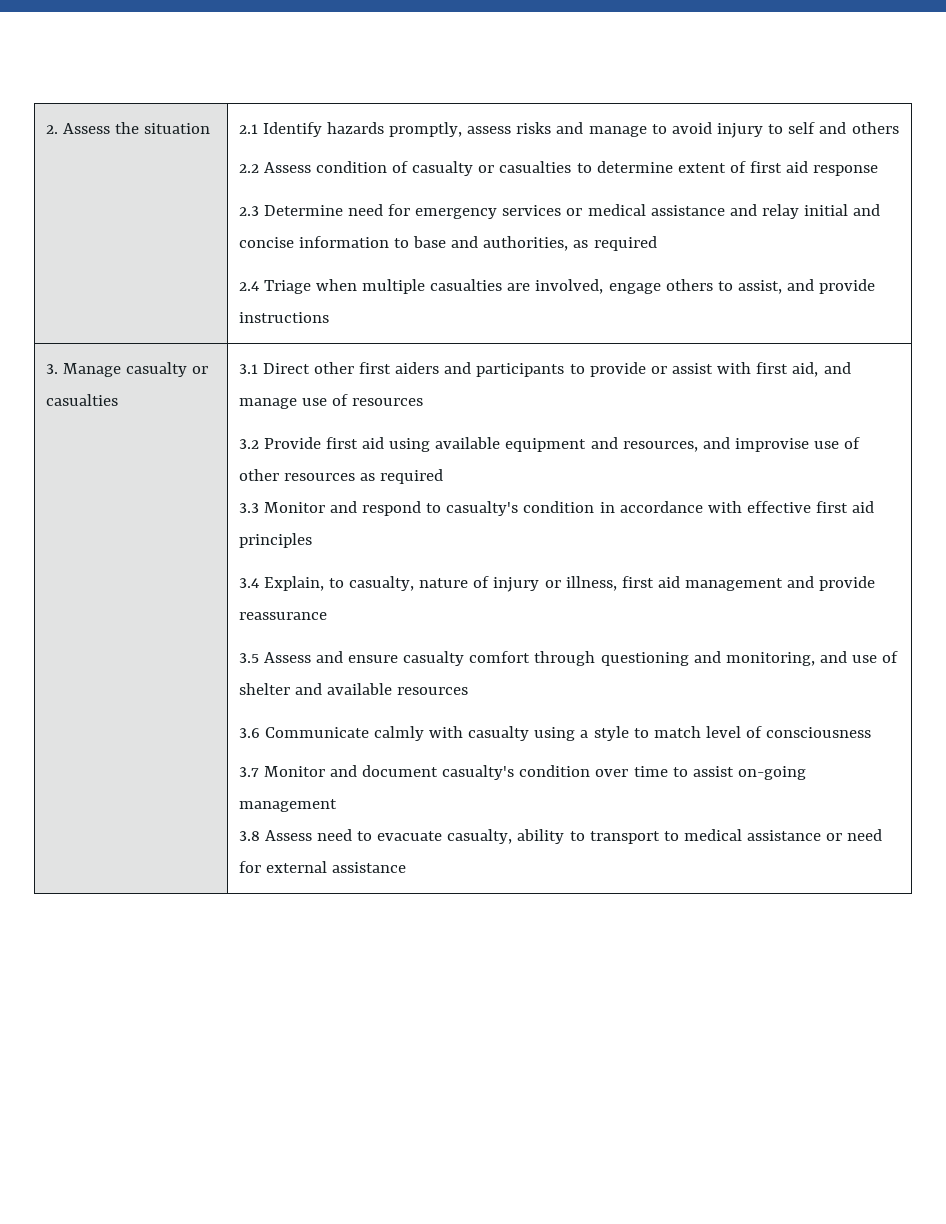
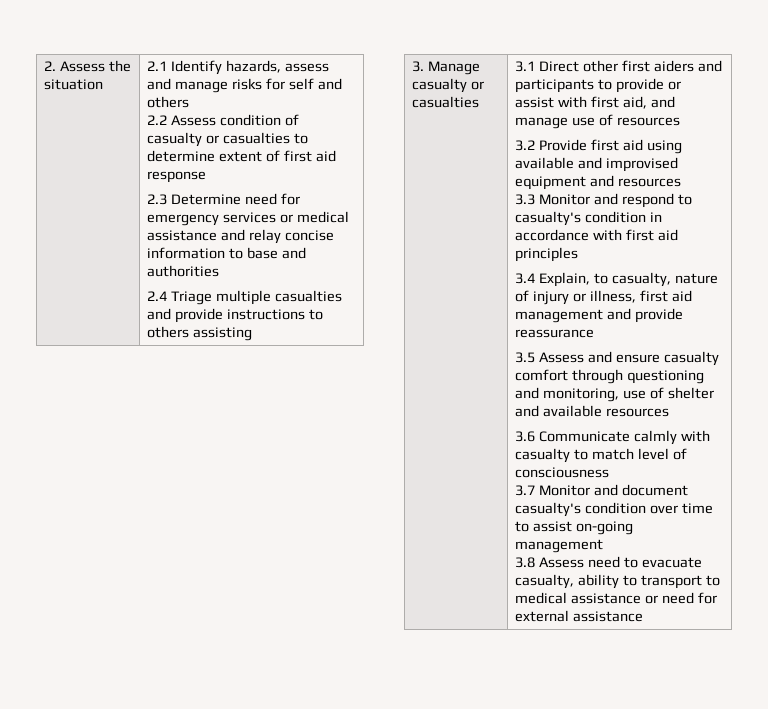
[326,122,784,138] hazards promptly, assess risks and manage to avoid injury to -> [226,60,330,73] [147,78,286,93] hazards, assess and manage risks for
[804,204,881,216] initial and -> (282, 236) none
[483,236,657,251] authorities, as required -> [147,265,220,277] authorities
[315,279,357,291] when -> (213, 298) none
[507,279,782,294] are involved, engage others to assist, -> (343, 296) none
(329, 317) none -> [309,309,324,320] [147,326,253,341] to others assisting
[505,437,861,452] [238,469,444,484] equipment and resources, and improvise use of other resources as required -> [578,157,679,172] [515,175,682,190] and improvised equipment and resources
[746,501,811,513] effective -> (623, 235) none
[819,651,847,663] and -> (620, 395) none
[534,726,629,741] using a style -> (571, 455) none

